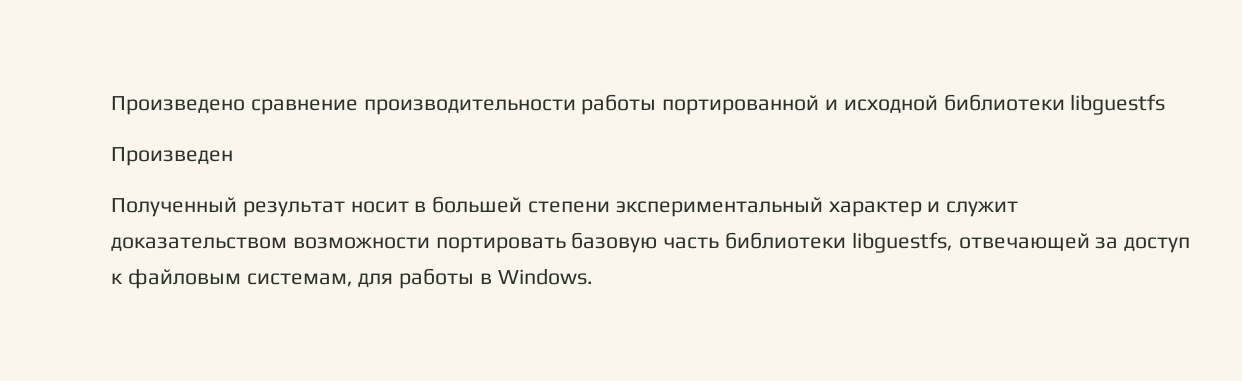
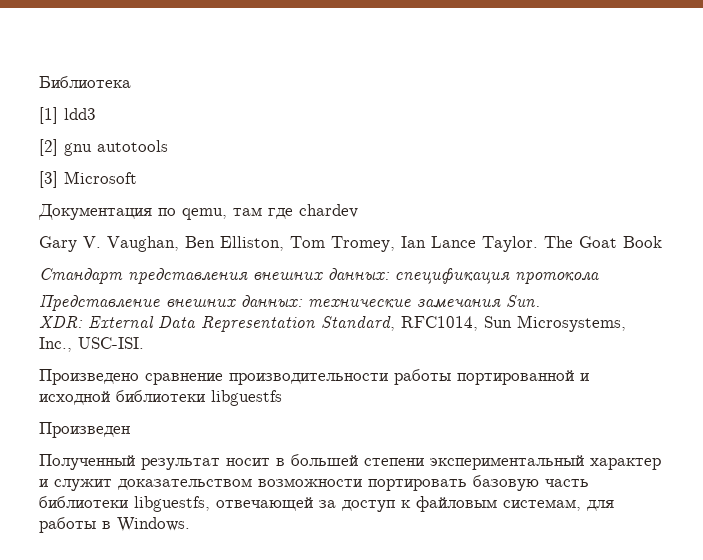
(111, 105) none -> [39,76,131,88] [39,107,96,124] [39,139,168,156] [39,171,137,188] [38,204,358,220] [39,236,662,252] [39,268,599,285] [39,294,540,312] [39,315,626,332] [39,337,144,352] Библиотека // [1] ldd3 // [2] gnu autotools // [3] Microsoft // Документация по qemu, там где chardev // Gary V. Vaughan, Ben Elliston, Tom Tromey, Ian Lance Taylor. The Goat Book // Стандарт представления внешних данных: спецификация протокола // Представление внешних данных: технические замечания Sun. // XDR: External Data Representation Standard, RFC1014, Sun Microsystems, Inc., USC-ISI. //

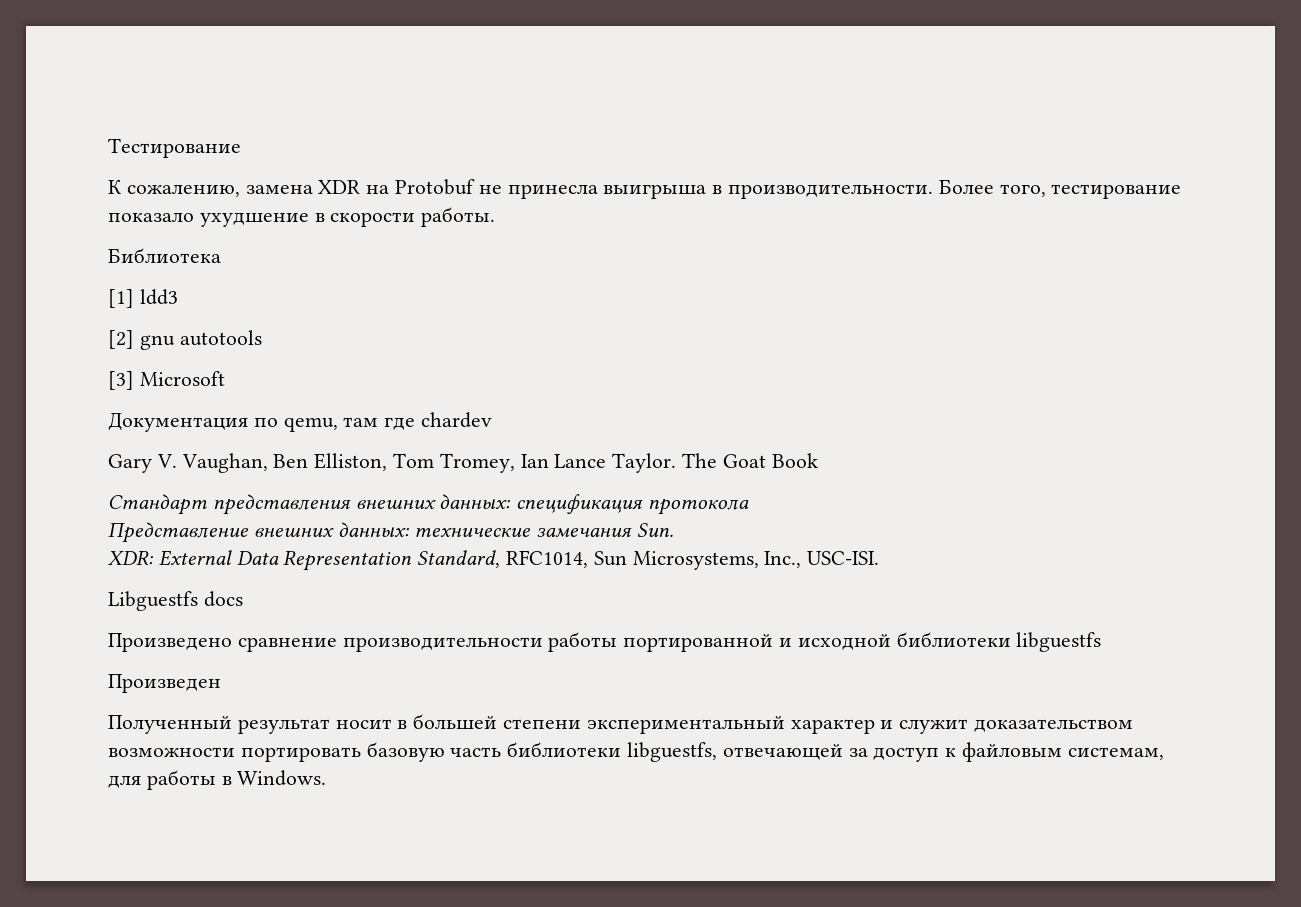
(39, 82) none -> [108,138,241,158] [108,179,1182,199] [108,207,496,227] Тестирование // К сожалению, замена XDR на Protobuf не принесла выигрыша в производительности. Более того, тестирование показало ухудшение в скорости работы. //
(144, 343) none -> [108,591,243,611] // Libguestfs docs

